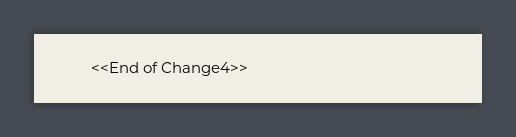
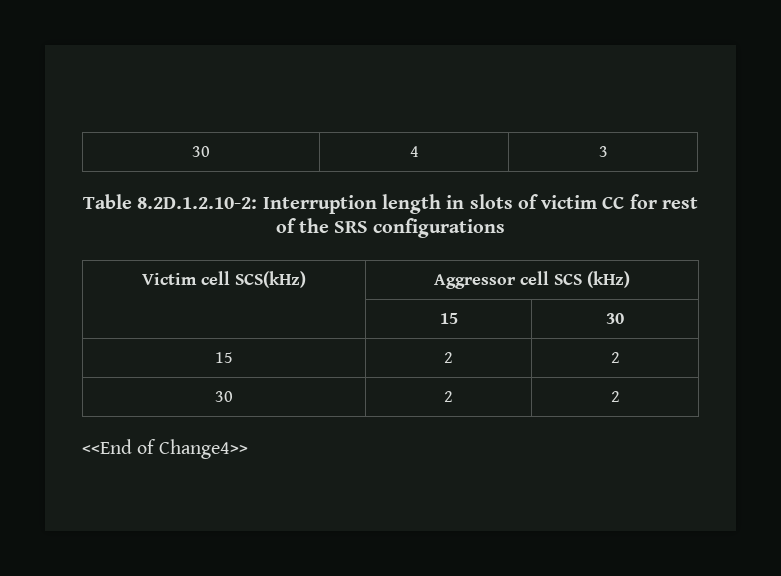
(91, 67) none -> [192,146,210,157] [409,146,419,157] [598,146,608,157] [83,194,698,214] [275,218,506,238] [142,271,306,288] [434,271,630,289] [439,313,458,324] [606,313,624,324] [215,352,233,363] [444,352,453,363] [610,352,620,363] [215,391,233,402] [444,391,453,402] [610,391,620,402] 30 | 4 | 3 // Table 8.2D.1.2.10-2: Interruption length in slots of victim CC for rest of the SRS configurations // Victim cell SCS(kHz) | Aggressor cell SCS (kHz) // | 15 | 30 // 15 | 2 | 2 // 30 | 2 | 2 //

